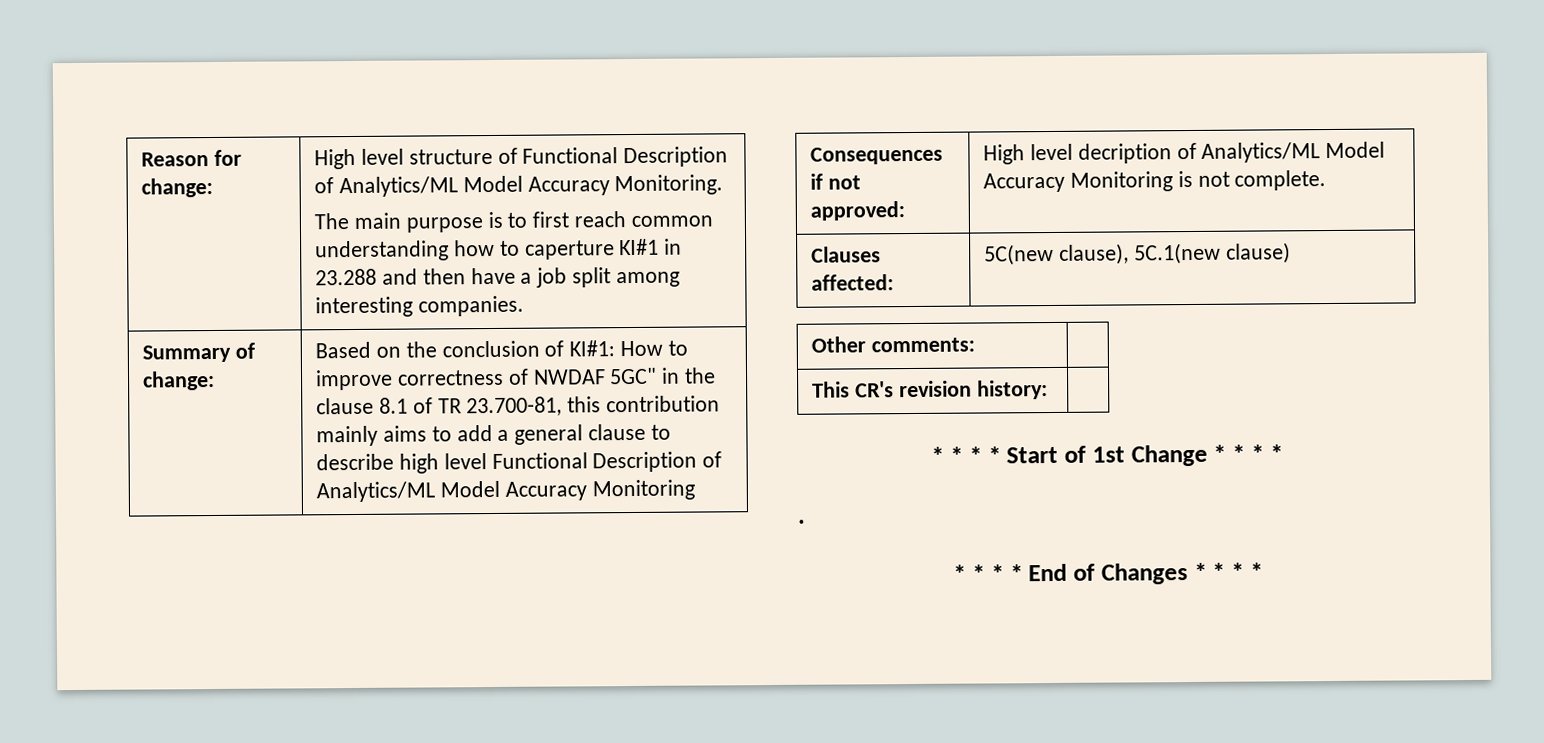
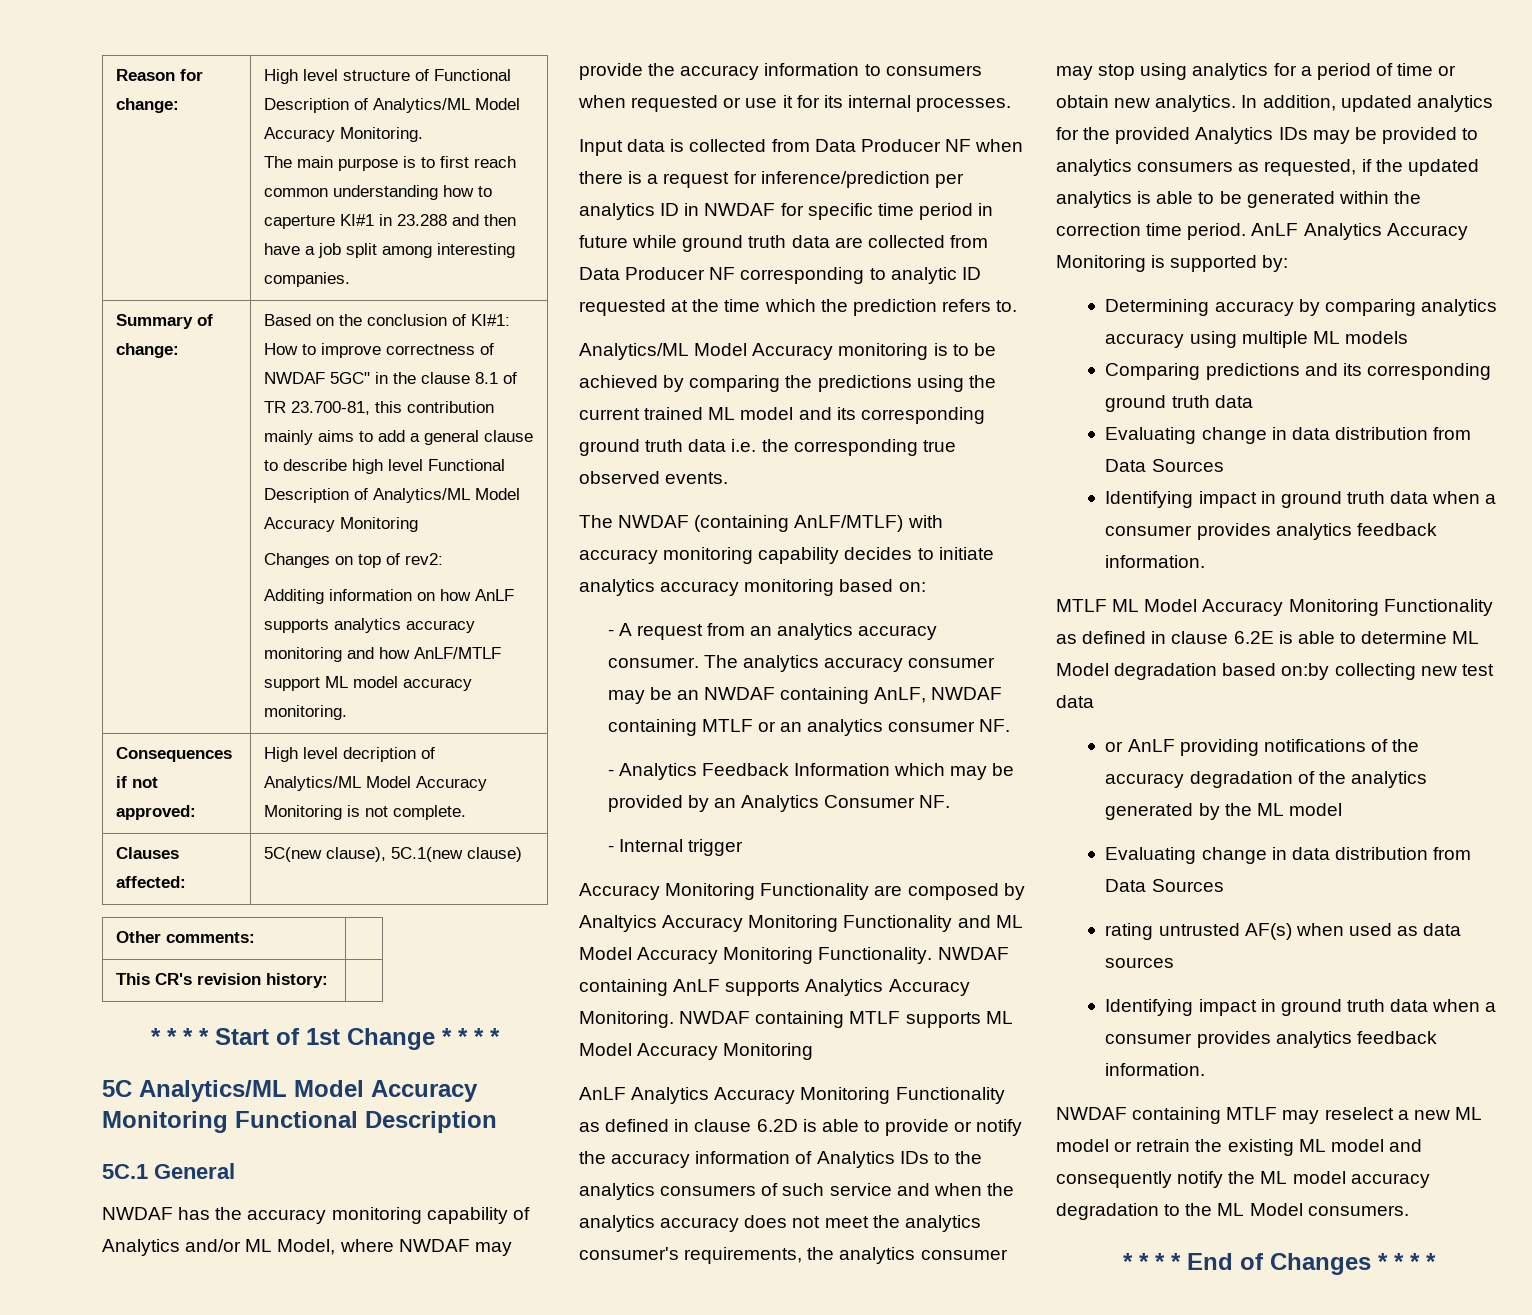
(695, 490) none -> [263,553,443,568] [263,589,514,604] [263,618,475,633] [263,647,501,662] [263,676,472,691] [263,705,347,720] // Changes on top of rev2: // Additing information on how AnLF supports analytics accuracy monitoring and how AnLF/MTLF support ML model accuracy monitoring.
[798,519,806,524] . -> [102,1080,478,1102] [102,1111,497,1133] [102,1163,235,1179] [102,1207,530,1224] [102,1239,512,1256] [579,63,982,80] [578,95,1012,112] [579,139,1024,156] [579,171,964,188] [579,203,994,220] [579,235,988,252] [579,267,981,284] [579,299,1018,316] [579,343,996,360] [579,375,996,392] [579,407,985,424] [579,439,956,456] [579,471,729,484] [579,515,943,532] [579,547,994,564] [579,579,926,596] [607,623,938,640] [607,655,996,672] [607,687,1003,704] [607,719,1011,736] [607,763,1015,780] [607,795,951,812] [607,839,743,856] [579,883,1025,900] [579,915,1023,932] [579,947,1009,964] [579,979,970,996] [579,1011,1013,1028] [579,1043,814,1060] [579,1087,1005,1104] [579,1119,1023,1136] [579,1151,982,1168] [579,1183,1014,1200] [579,1215,981,1232] [579,1247,1008,1264] [1056,63,1457,80] [1056,95,1493,112] [1056,127,1479,144] [1056,159,1479,176] [1056,191,1421,208] [1056,223,1468,240] [1056,255,1289,272] [1105,299,1497,316] [1105,331,1408,348] [1105,363,1491,380] [1105,395,1253,412] [1105,427,1472,444] [1105,459,1224,472] [1105,491,1497,508] [1105,523,1437,540] [1105,555,1206,568] [1056,599,1493,616] [1056,631,1480,644] [1056,663,1494,680] [1056,695,1094,708] [1105,739,1420,756] [1105,771,1427,788] [1105,803,1342,820] [1105,847,1472,864] [1105,879,1224,892] [1105,923,1462,940] [1105,957,1175,968] [1105,999,1497,1016] [1105,1031,1437,1048] [1105,1063,1206,1076] [1056,1107,1482,1124] [1056,1139,1422,1156] [1056,1171,1430,1188] [1056,1203,1409,1220] 5C Analytics/ML Model Accuracy Monitoring Functional Description // 5C.1 General // NWDAF has the accuracy monitoring capability of Analytics and/or ML Model, where NWDAF may provide the accuracy information to consumers when requested or use it for its internal processes. // Input data is collected from Data Producer NF when there is a request for inference/prediction per analytics ID in NWDAF for specific time period in future while ground truth data are collected from Data Producer NF corresponding to analytic ID requested at the time which the prediction refers to. // Analytics/ML Model Accuracy monitoring is to be achieved by comparing the predictions using the current trained ML model and its corresponding ground truth data i.e. the corresponding true observed events. // The NWDAF (containing AnLF/MTLF) with accuracy monitoring capability decides to initiate analytics accuracy monitoring based on: // - A request from an analytics accuracy consumer. The analytics accuracy consumer may be an NWDAF containing AnLF, NWDAF containing MTLF or an analytics consumer NF. // - Analytics Feedback Information which may be provided by an Analytics Consumer NF. // - Internal trigger // Accuracy Monitoring Functionality are composed by Analtyics Accuracy Monitoring Functionality and ML Model Accuracy Monitoring Functionality. NWDAF containing AnLF supports Analytics Accuracy Monitoring. NWDAF containing MTLF supports ML Model Accuracy Monitoring // AnLF Analytics Accuracy Monitoring Functionality as defined in clause 6.2D is able to provide or notify the accuracy information of Analytics IDs to the analytics consumers of such service and when the analytics accuracy does not meet the analytics consumer's requirements, the analytics consumer may stop using analytics for a period of time or obtain new analytics. In addition, updated analytics for the provided Analytics IDs may be provided to analytics consumers as requested, if the updated analytics is able to be generated within the correction time period. AnLF Analytics Accuracy Monitoring is supported by: // Determining accuracy by comparing analytics accuracy using multiple ML models // Comparing predictions and its corresponding ground truth data // Evaluating change in data distribution from Data Sources // Identifying impact in ground truth data when a consumer provides analytics feedback information. // MTLF ML Model Accuracy Monitoring Functionality as defined in clause 6.2E is able to determine ML Model degradation based on:by collecting new test data // or AnLF providing notifications of the accuracy degradation of the analytics generated by the ML model // Evaluating change in data distribution from Data Sources // rating untrusted AF(s) when used as data sources // Identifying impact in ground truth data when a consumer provides analytics feedback information. // NWDAF containing MTLF may reselect a new ML model or retrain the existing ML model and consequently notify the ML model accuracy degradation to the ML Model consumers.

